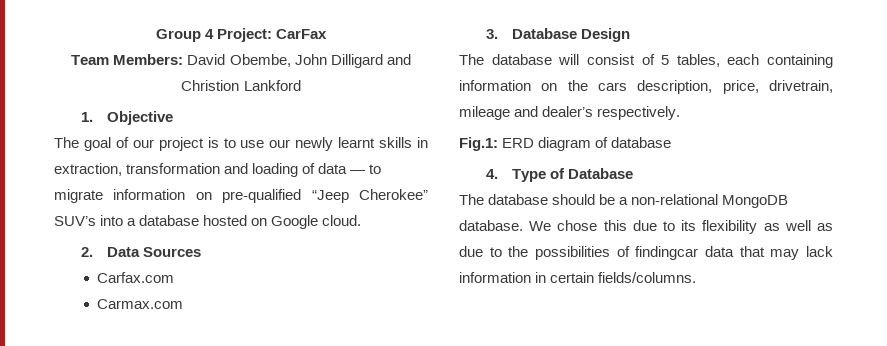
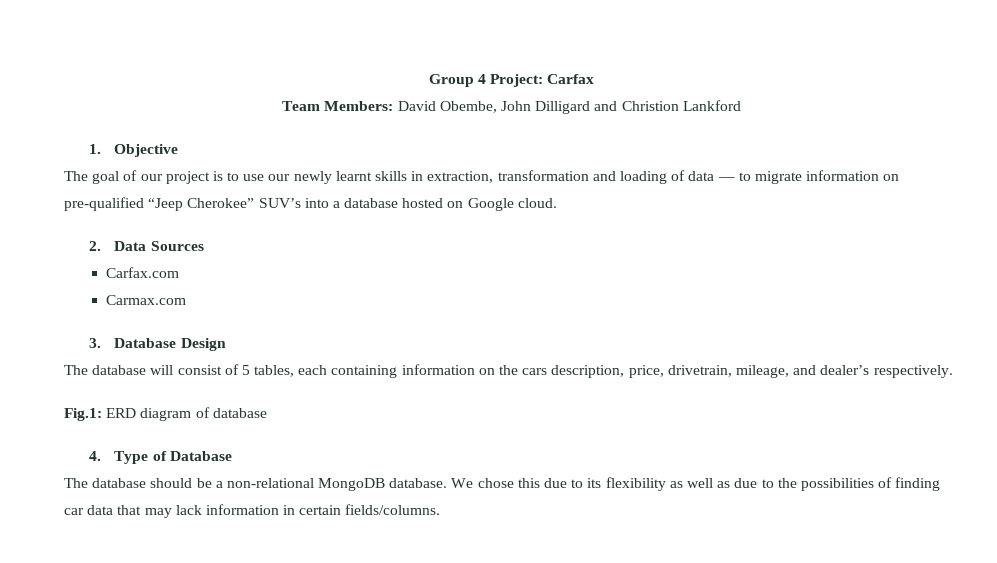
[276,29,328,39] CarFax -> [547,74,595,84] Carfax
[459,106,510,120] mileage -> [735,365,789,378] mileage,
[635,246,699,260] findingcar -> [895,477,941,491] [64,508,84,515] finding car

